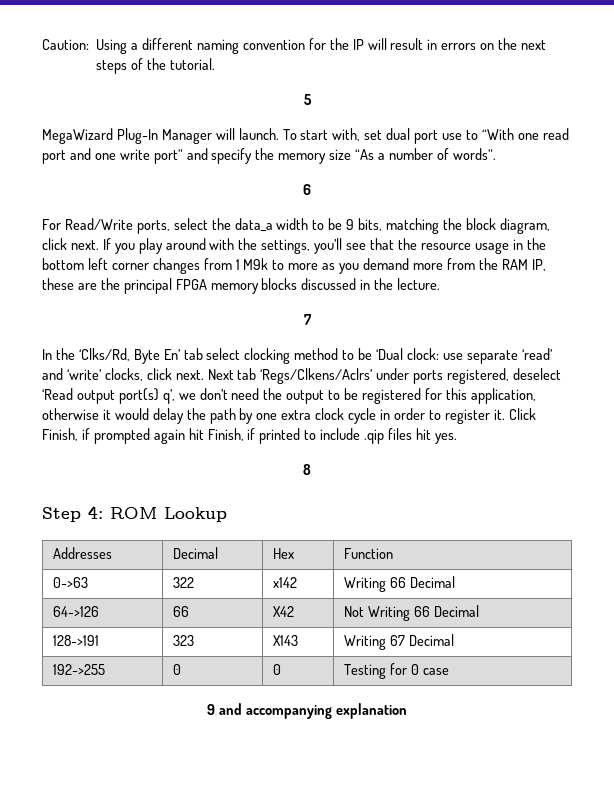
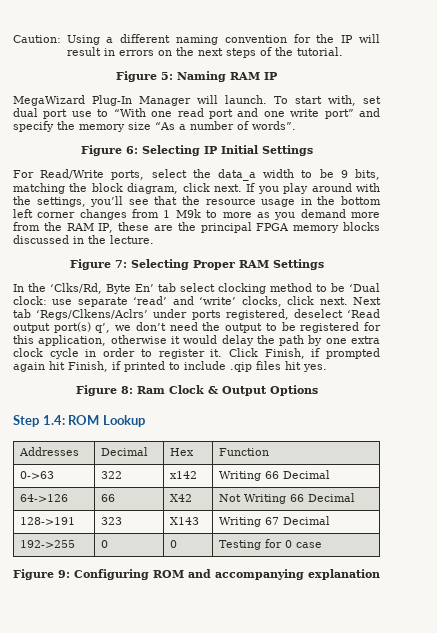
[303,94,312,105] 5 -> [116,71,277,82] Figure 5: Naming RAM IP
[303,184,311,195] 6 -> [80,145,313,156] Figure 6: Selecting IP Initial Settings
[303,314,312,325] 7 -> [69,259,324,270] Figure 7: Selecting Proper RAM Settings
[303,464,311,475] 8 -> [75,385,318,396] Figure 8: Ram Clock & Output Options
[88,506,103,519] 4: -> [42,415,65,425] 1.4:
[207,704,216,715] 9 -> [13,569,184,580] Figure 9: Configuring ROM

